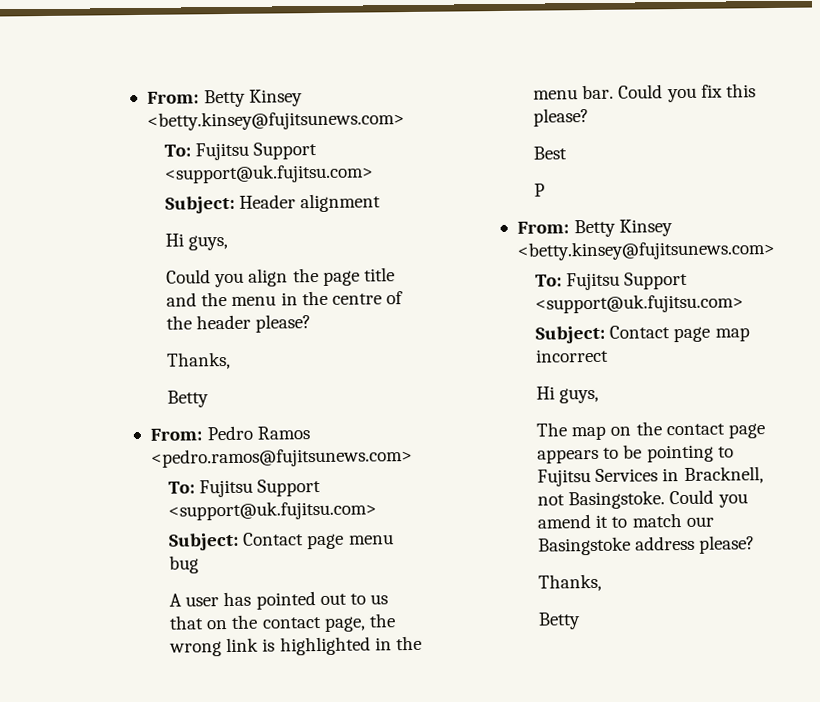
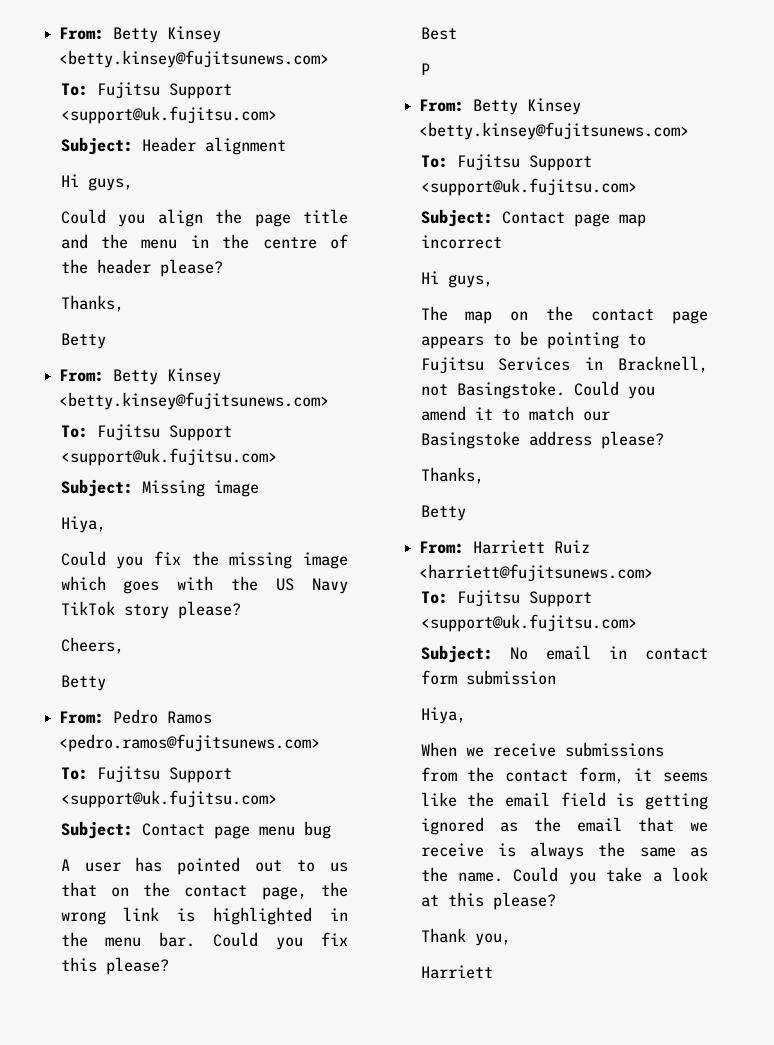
(210, 399) none -> [59,368,222,385] [59,392,330,410] [60,424,232,441] [60,448,277,466] [60,479,259,497] [60,516,106,533] [60,551,348,569] [60,576,348,594] [60,601,241,619] [60,637,124,654] [60,675,106,691] // From: Betty Kinsey <betty.kinsey@fujitsunews.com> // To: Fujitsu Support <support@uk.fujitsu.com> // Subject: Missing image // Hiya, // Could you fix the missing image which goes with the US Navy TikTok story please? // Cheers, // Betty
(582, 621) none -> [419,540,591,554] [419,564,654,582] [420,590,592,607] [420,614,637,632] [420,645,708,663] [420,670,556,685] [420,707,466,724] [420,742,664,757] [420,767,708,784] [420,792,708,810] [420,817,708,835] [420,842,708,860] [420,867,708,885] [420,892,556,910] [420,928,511,946] [420,965,493,979] // From: Harriett Ruiz <harriett@fujitsunews.com> // To: Fujitsu Support <support@uk.fujitsu.com> // Subject: No email in contact form submission // Hiya, // When we receive submissions from the contact form, it seems like the email field is getting ignored as the email that we receive is always the same as the name. Could you take a look at this please? // Thank you, // Harriett

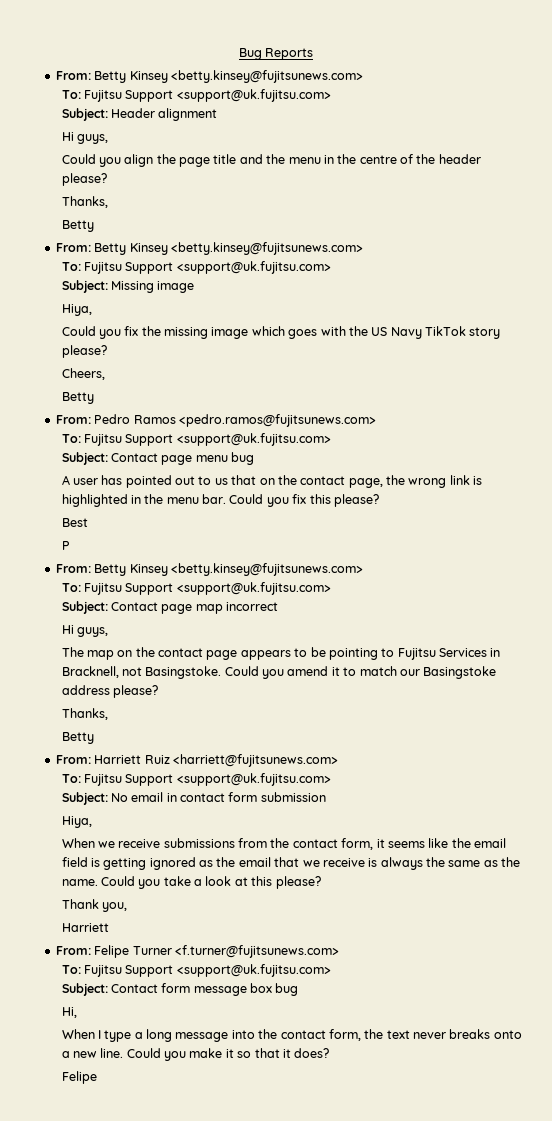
(59, 33) none -> [238,48,314,60] Bug Reports //
(493, 972) none -> [56,945,340,958] [61,964,331,977] [61,983,299,996] [61,1007,77,1018] [61,1029,522,1042] [61,1048,330,1061] [61,1071,97,1084] // From: Felipe Turner <f.turner@fujitsunews.com> // To: Fujitsu Support <support@uk.fujitsu.com> // Subject: Contact form message box bug // Hi, // When I type a long message into the contact form, the text never breaks onto a new line. Could you make it so that it does? // Felipe

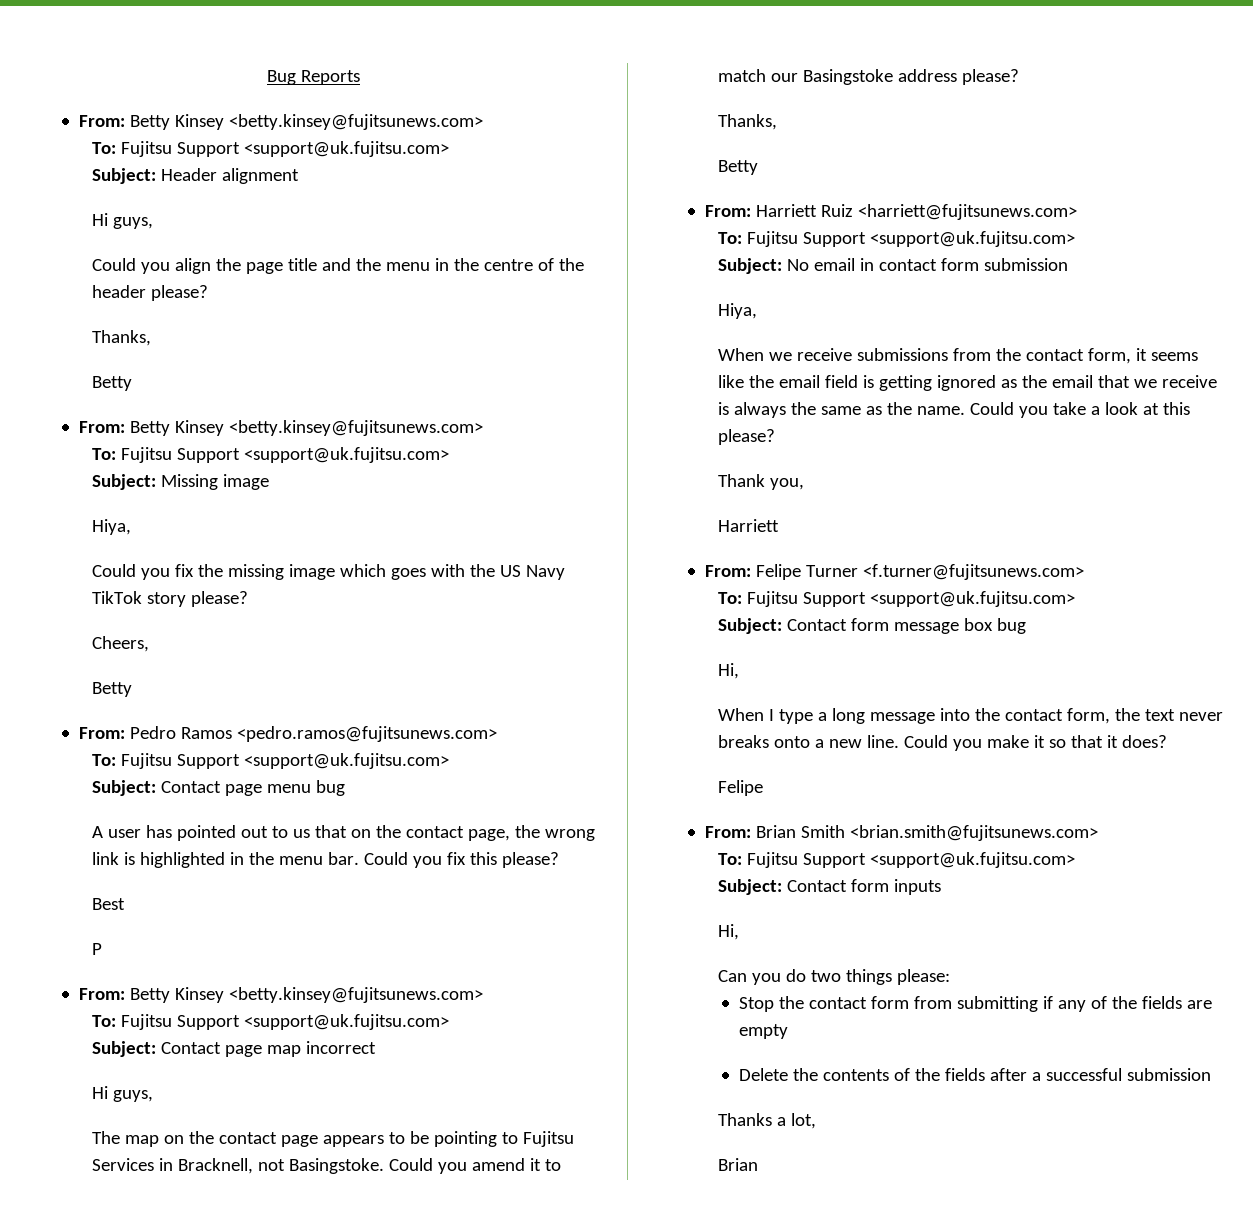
(97, 1077) none -> [705,825,1099,841] [718,852,1076,868] [718,879,942,895] [718,924,740,940] [718,969,951,985] [738,996,1212,1012] [738,1024,788,1039] [738,1068,1211,1081] [718,1113,817,1129] [718,1158,759,1171] // From: Brian Smith <brian.smith@fujitsunews.com> // To: Fujitsu Support <support@uk.fujitsu.com> // Subject: Contact form inputs // Hi, // Can you do two things please: // Stop the contact form from submitting if any of the fields are empty // Delete the contents of the fields after a successful submission // Thanks a lot, // Brian

